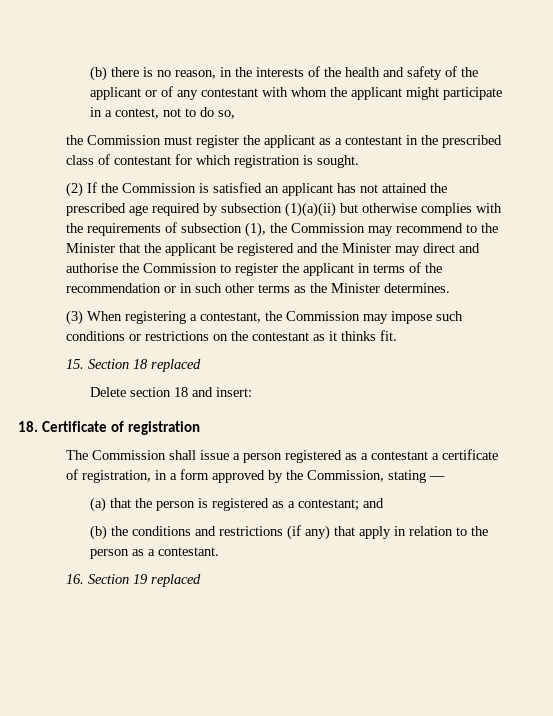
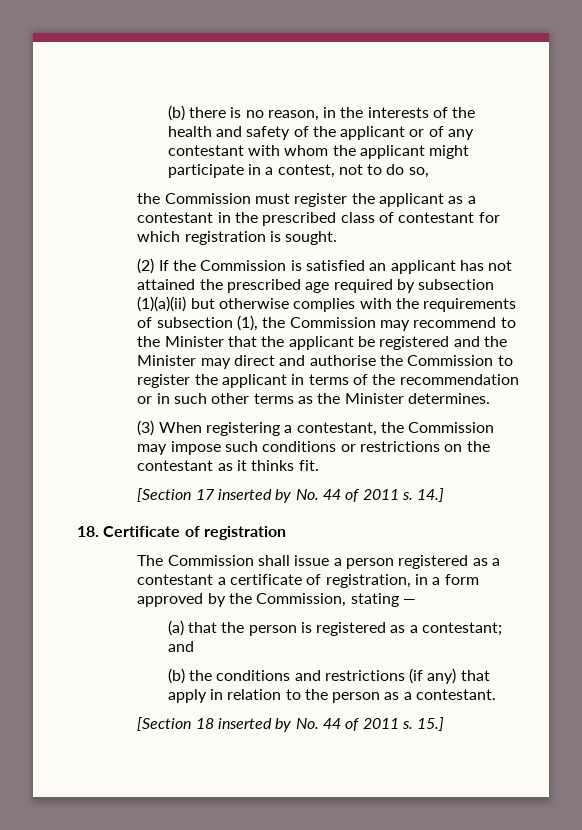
[65,359,201,372] [89,387,252,397] 15. Section 18 replaced // Delete section 18 and insert: -> [137,488,445,503] [Section 17 inserted by No. 44 of 2011 s. 14.]
[65,574,201,587] 16. Section 19 replaced -> [137,717,445,732] [Section 18 inserted by No. 44 of 2011 s. 15.]

